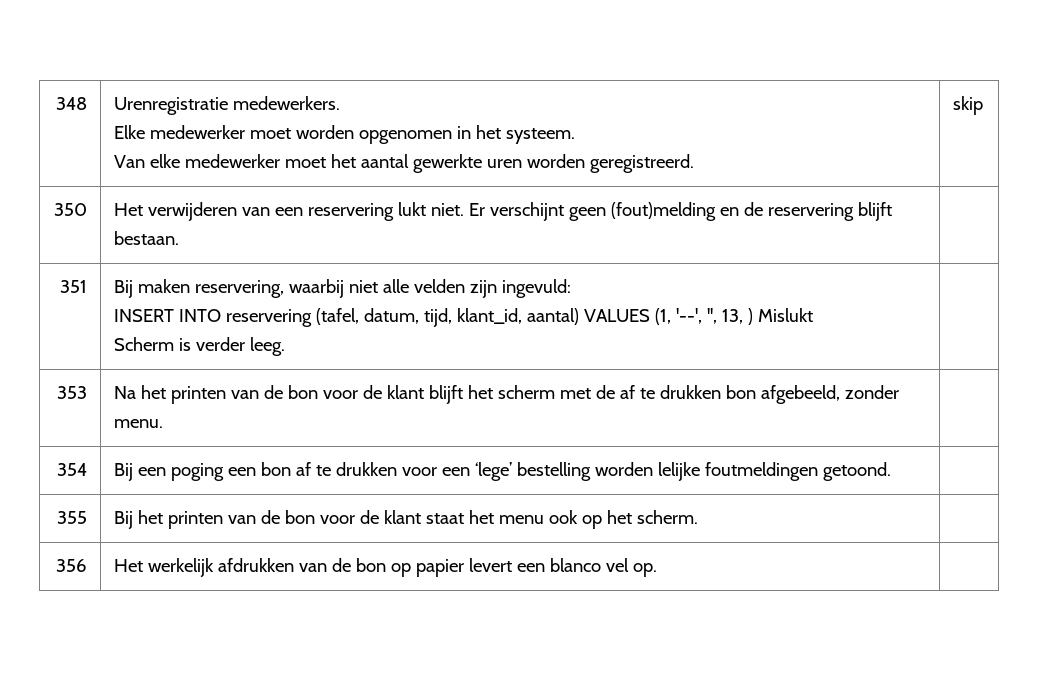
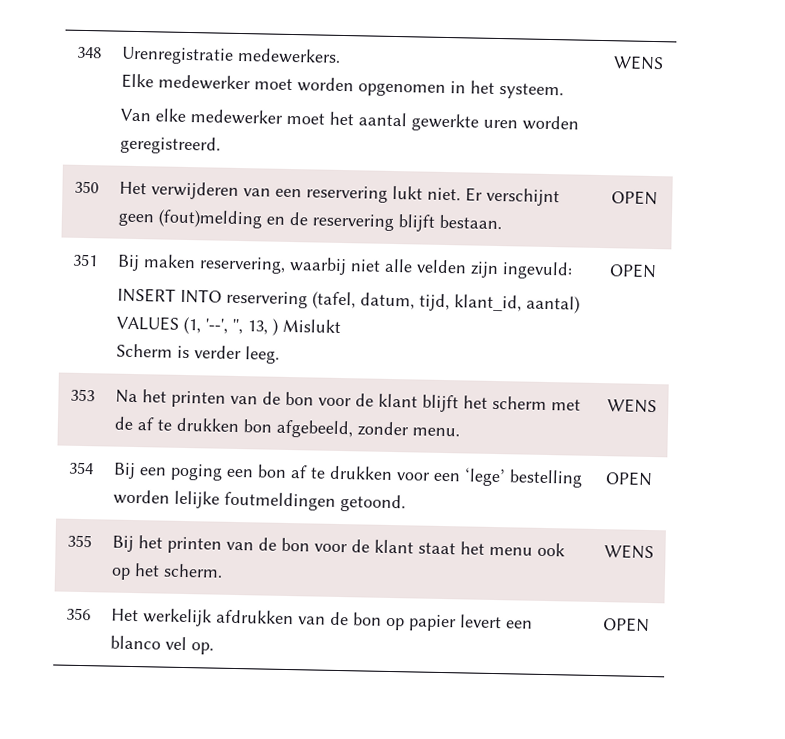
[952,96,983,115] skip -> [612,55,664,71] WENS
(179, 238) none -> [610,190,658,206] OPEN
(285, 346) none -> [608,263,657,279] OPEN
(163, 423) none -> [606,398,657,414] WENS
(891, 471) none -> [604,471,653,487] OPEN
(698, 517) none -> [603,544,654,560] WENS
(657, 570) none -> [601,617,650,633] OPEN

